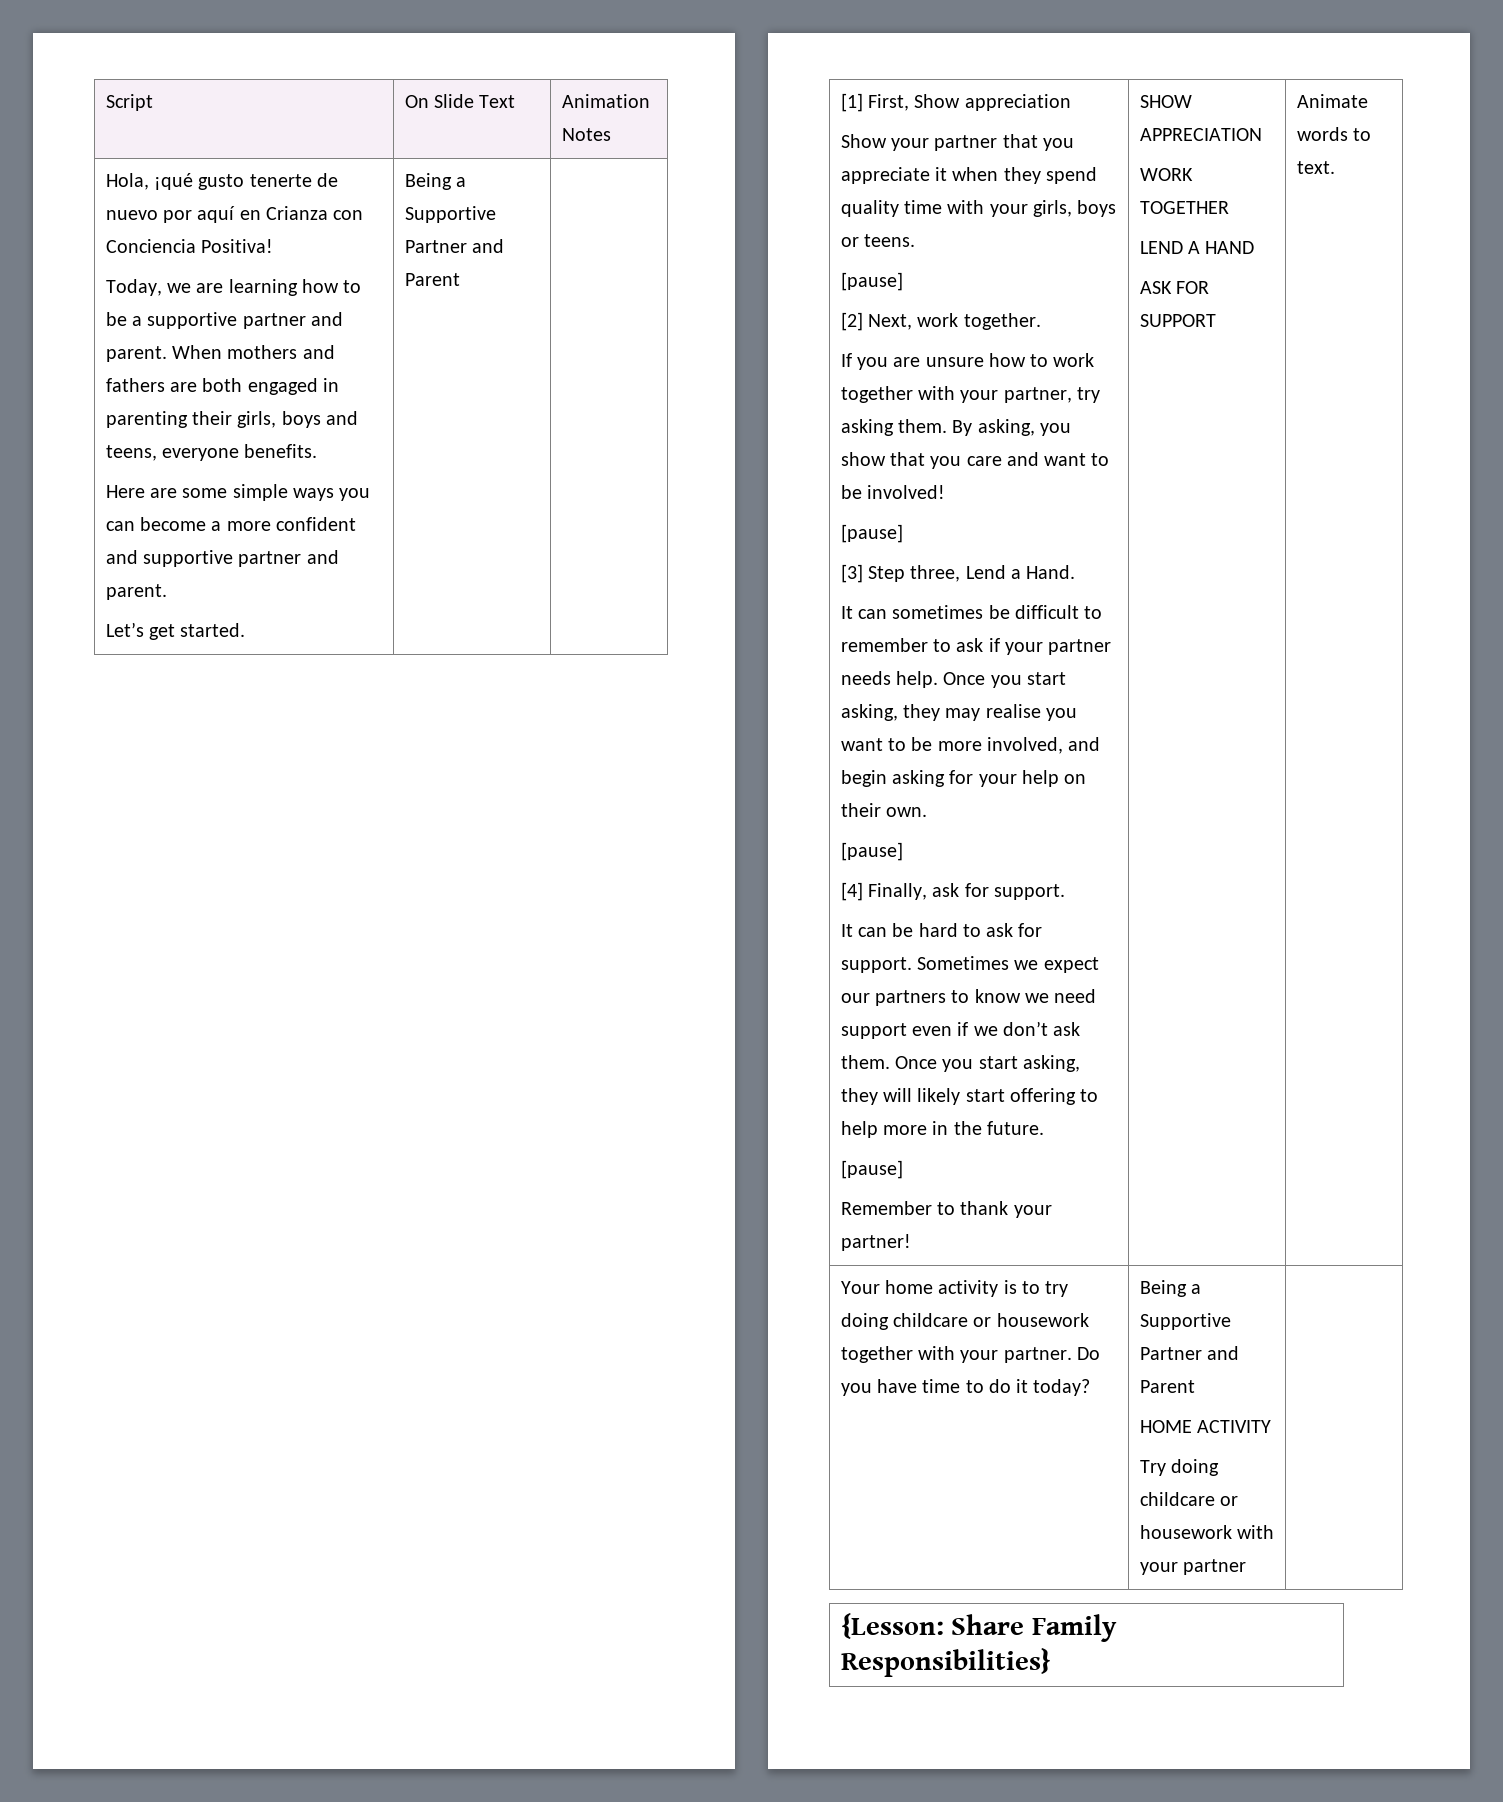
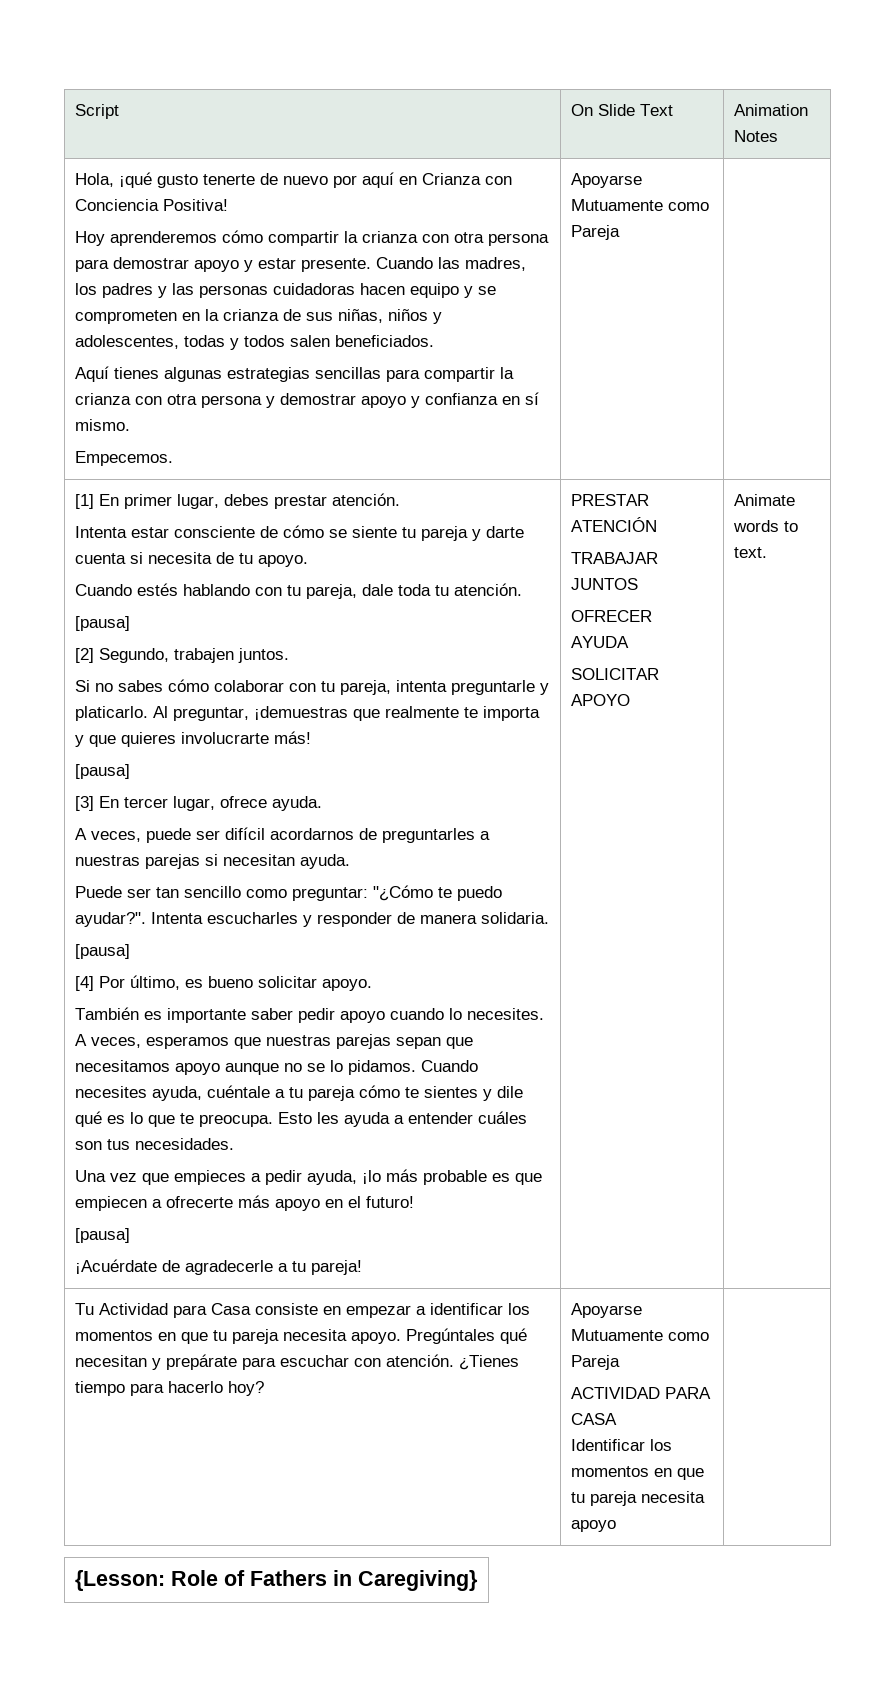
[105,279,362,296] [105,312,343,329] [105,345,335,362] [105,378,339,395] [105,411,358,428] [105,444,318,461] [105,484,371,501] [105,517,356,531] [105,550,339,567] [105,584,167,600] [105,622,246,640] [404,173,466,190] [404,206,496,223] [404,239,504,253] [404,273,460,286] [840,93,1071,112] [840,134,1074,151] [840,167,1097,184] [840,200,1117,217] [840,234,915,247] [840,272,903,291] [840,312,1041,331] [840,353,1095,370] [840,386,1100,403] [840,419,1071,436] [840,452,1110,469] [840,485,945,499] [840,524,903,543] [840,564,1076,583] [840,605,1103,619] [840,638,1112,655] [840,671,1066,688] [840,704,1077,721] [840,737,1101,754] [840,770,1087,787] [840,803,927,817] [840,842,903,861] [840,882,1065,901] [840,923,1043,937] [840,956,1099,973] [840,989,1097,1006] [840,1021,1081,1039] [840,1055,1080,1072] [840,1088,1099,1105] [840,1121,1044,1138] [840,1160,903,1179] [840,1201,1052,1218] [840,1234,911,1251] [1139,95,1192,108] [1139,128,1262,141] [1139,168,1193,181] [1139,201,1229,214] [1139,241,1255,254] [1139,281,1209,294] [1139,314,1216,327] [1296,94,1368,108] [1296,127,1371,141] [1296,161,1335,174] [840,1280,1069,1297] [840,1313,1089,1330] [840,1346,1100,1363] [840,1379,1091,1396] [1139,1280,1201,1297] [1139,1313,1231,1330] [1139,1346,1239,1360] [1139,1380,1195,1393] [1139,1420,1271,1433] [1139,1459,1219,1476] [1139,1492,1238,1506] [1139,1525,1274,1539] [1139,1559,1246,1575] [840,1613,1117,1642] [840,1648,1051,1677] Today, we are learning how to be a supportive partner and parent. When mothers and fathers are both engaged in parenting their girls, boys and teens, everyone benefits. // Here are some simple ways you can become a more confident and supportive partner and parent. // Let’s get started. | Being a Supportive Partner and Parent | // [1] First, Show appreciation // Show your partner that you appreciate it when they spend quality time with your girls, boys or teens. // [pause] // [2] Next, work together. // If you are unsure how to work together with your partner, try asking them. By asking, you show that you care and want to be involved! // [pause] // [3] Step three, Lend a Hand. // It can sometimes be difficult to remember to ask if your partner needs help. Once you start asking, they may realise you want to be more involved, and begin asking for your help on their own. // [pause] // [4] Finally, ask for support. // It can be hard to ask for support. Sometimes we expect our partners to know we need support even if we don’t ask them. Once you start asking, they will likely start offering to help more in the future. // [pause] // Remember to thank your partner! | SHOW APPRECIATION // WORK TOGETHER // LEND A HAND // ASK FOR SUPPORT | Animate words to text. // Your home activity is to try doing childcare or housework together with your partner. Do you have time to do it today? | Being a Supportive Partner and Parent // HOME ACTIVITY // Try doing childcare or housework with your partner | // {Lesson: Share Family Responsibilities} -> [74,230,549,246] [74,257,526,272] [74,283,496,298] [74,309,442,324] [74,335,434,350] [74,366,514,382] [74,392,539,408] [74,419,130,431] [74,451,173,466] [570,173,642,188] [570,199,709,211] [570,225,620,240] [74,493,400,509] [74,525,524,541] [74,552,308,567] [74,583,522,599] [74,616,130,631] [74,648,289,663] [74,679,549,695] [74,706,540,721] [74,731,311,747] [74,764,130,779] [74,796,322,811] [74,827,490,843] [74,854,350,869] [74,885,502,901] [74,912,549,927] [74,944,130,959] [74,975,372,991] [74,1007,544,1023] [74,1034,473,1049] [74,1060,478,1075] [74,1085,523,1101] [74,1111,527,1127] [74,1138,234,1150] [74,1169,542,1185] [74,1195,414,1211] [74,1228,130,1243] [74,1259,362,1275] [570,494,649,506] [570,517,657,532] [570,552,658,564] [570,578,638,590] [570,610,652,622] [570,636,629,648] [570,668,659,680] [570,694,630,706] [733,494,795,506] [732,520,798,532] [733,547,767,558] [74,1303,530,1318] [74,1328,527,1344] [74,1354,519,1370] [74,1381,264,1396] [570,1303,642,1318] [570,1329,709,1341] [570,1355,620,1370] [570,1387,711,1399] [570,1413,617,1425] [570,1439,672,1451] [570,1466,704,1480] [570,1491,705,1506] [570,1520,616,1532] [74,1570,478,1591] Hoy aprenderemos cómo compartir la crianza con otra persona para demostrar apoyo y estar presente. Cuando las madres, los padres y las personas cuidadoras hacen equipo y se comprometen en la crianza de sus niñas, niños y adolescentes, todas y todos salen beneficiados. // Aquí tienes algunas estrategias sencillas para compartir la crianza con otra persona y demostrar apoyo y confianza en sí mismo. // Empecemos. | Apoyarse Mutuamente como Pareja | // [1] En primer lugar, debes prestar atención. // Intenta estar consciente de cómo se siente tu pareja y darte cuenta si necesita de tu apoyo. // Cuando estés hablando con tu pareja, dale toda tu atención. // [pausa] // [2] Segundo, trabajen juntos. // Si no sabes cómo colaborar con tu pareja, intenta preguntarle y platicarlo. Al preguntar, ¡demuestras que realmente te importa y que quieres involucrarte más! // [pausa] // [3] En tercer lugar, ofrece ayuda. // A veces, puede ser difícil acordarnos de preguntarles a nuestras parejas si necesitan ayuda. // Puede ser tan sencillo como preguntar: "¿Cómo te puedo ayudar?". Intenta escucharles y responder de manera solidaria. // [pausa] // [4] Por último, es bueno solicitar apoyo. // También es importante saber pedir apoyo cuando lo necesites. A veces, esperamos que nuestras parejas sepan que necesitamos apoyo aunque no se lo pidamos. Cuando necesites ayuda, cuéntale a tu pareja cómo te sientes y dile qué es lo que te preocupa. Esto les ayuda a entender cuáles son tus necesidades. // Una vez que empieces a pedir ayuda, ¡lo más probable es que empiecen a ofrecerte más apoyo en el futuro! // [pausa] // ¡Acuérdate de agradecerle a tu pareja! | PRESTAR ATENCIÓN // TRABAJAR JUNTOS // OFRECER AYUDA // SOLICITAR APOYO | Animate words to text. // Tu Actividad para Casa consiste en empezar a identificar los momentos en que tu pareja necesita apoyo. Pregúntales qué necesitan y prepárate para escuchar con atención. ¿Tienes tiempo para hacerlo hoy? | Apoyarse Mutuamente como Pareja // ACTIVIDAD PARA CASA // Identificar los momentos en que tu pareja necesita apoyo | // {Lesson: Role of Fathers in Caregiving}

